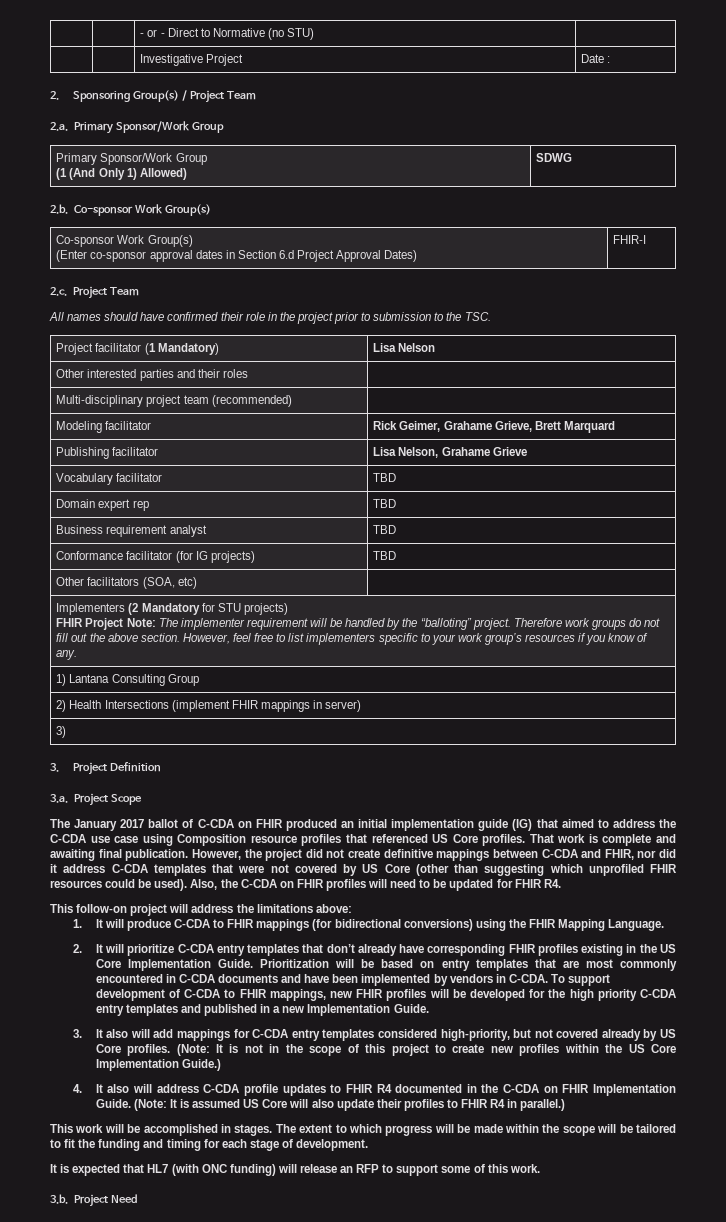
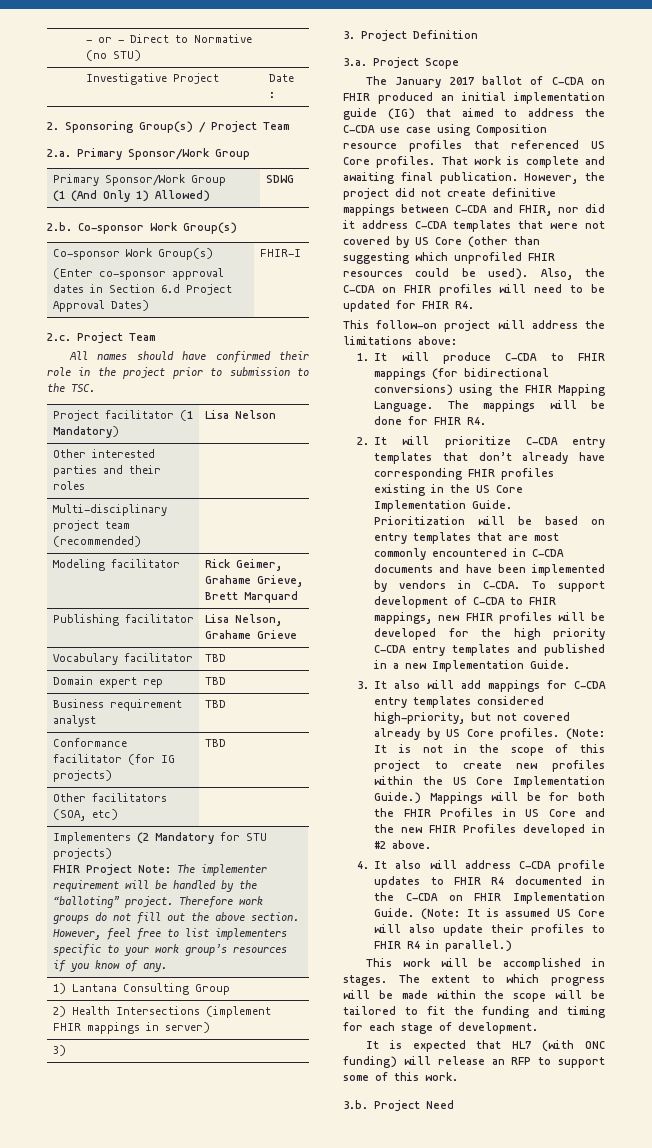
(665, 925) none -> [447,400,605,412] [374,416,487,425] The mappings will be done for FHIR R4.
(221, 1065) none -> [429,792,605,804] [374,808,605,817] [374,824,605,836] [374,840,432,849] Mappings will be for both the FHIR Profiles in US Core and the new FHIR Profiles developed in #2 above.

